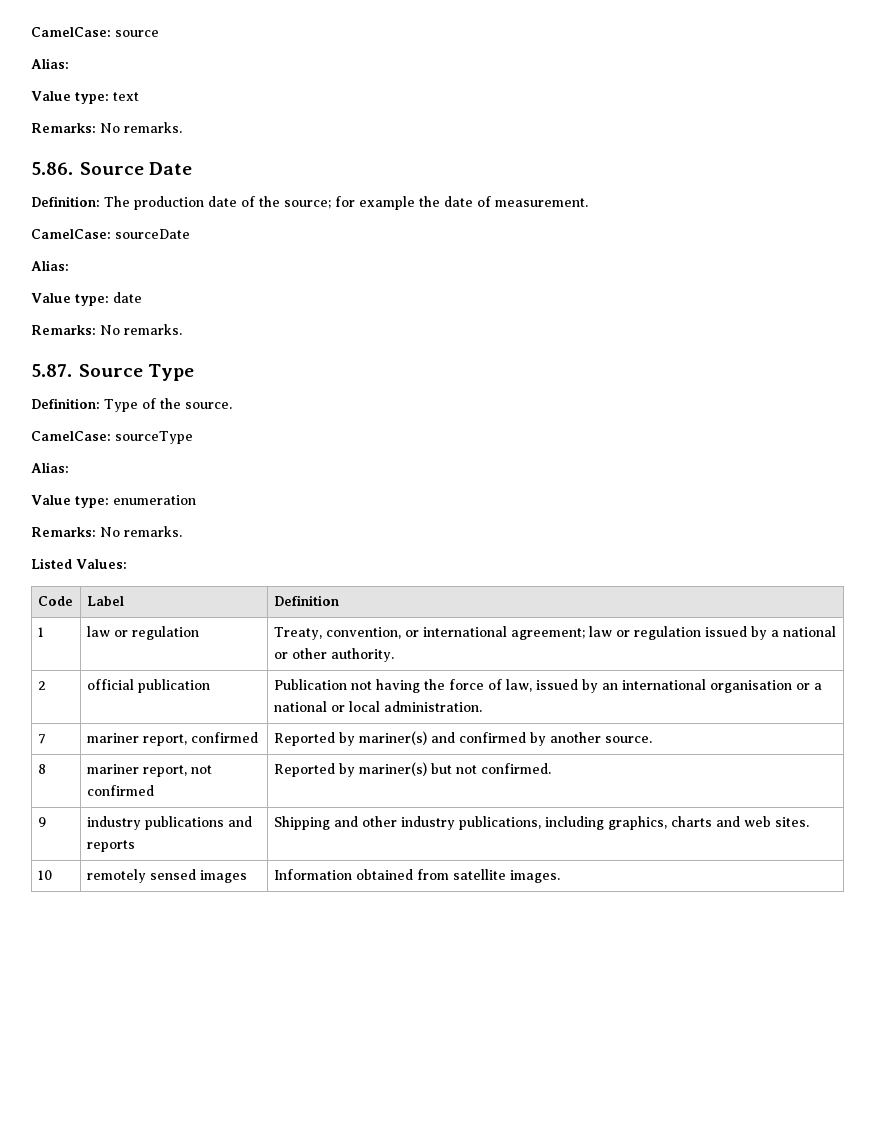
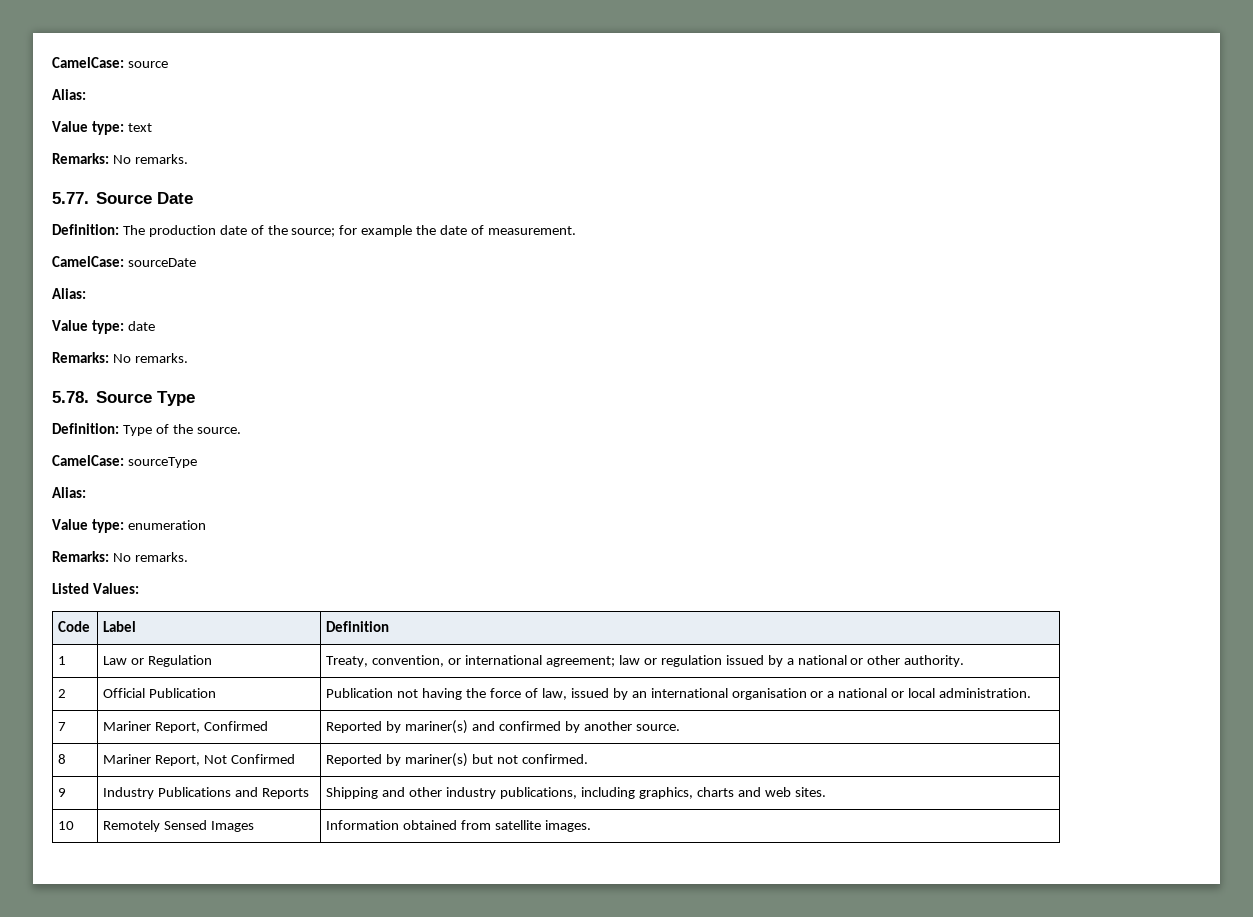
[31,162,73,175] 5.86. -> [52,192,89,204] 5.77.
[31,364,72,377] 5.87. -> [52,391,89,403] 5.78.
[86,626,199,640] law or regulation -> [103,655,213,667] Law or Regulation
[86,679,210,693] official publication -> [103,688,217,698] Official Publication
[86,732,258,746] mariner report, confirmed -> [103,721,269,733] Mariner Report, Confirmed
[86,764,212,777] [86,785,154,796] mariner report, not confirmed -> [103,754,296,766] Mariner Report, Not Confirmed
[86,816,252,830] [86,840,135,852] industry publications and reports -> [103,787,310,799] Industry Publications and Reports
[86,869,247,883] remotely sensed images -> [103,820,255,832] Remotely Sensed Images

